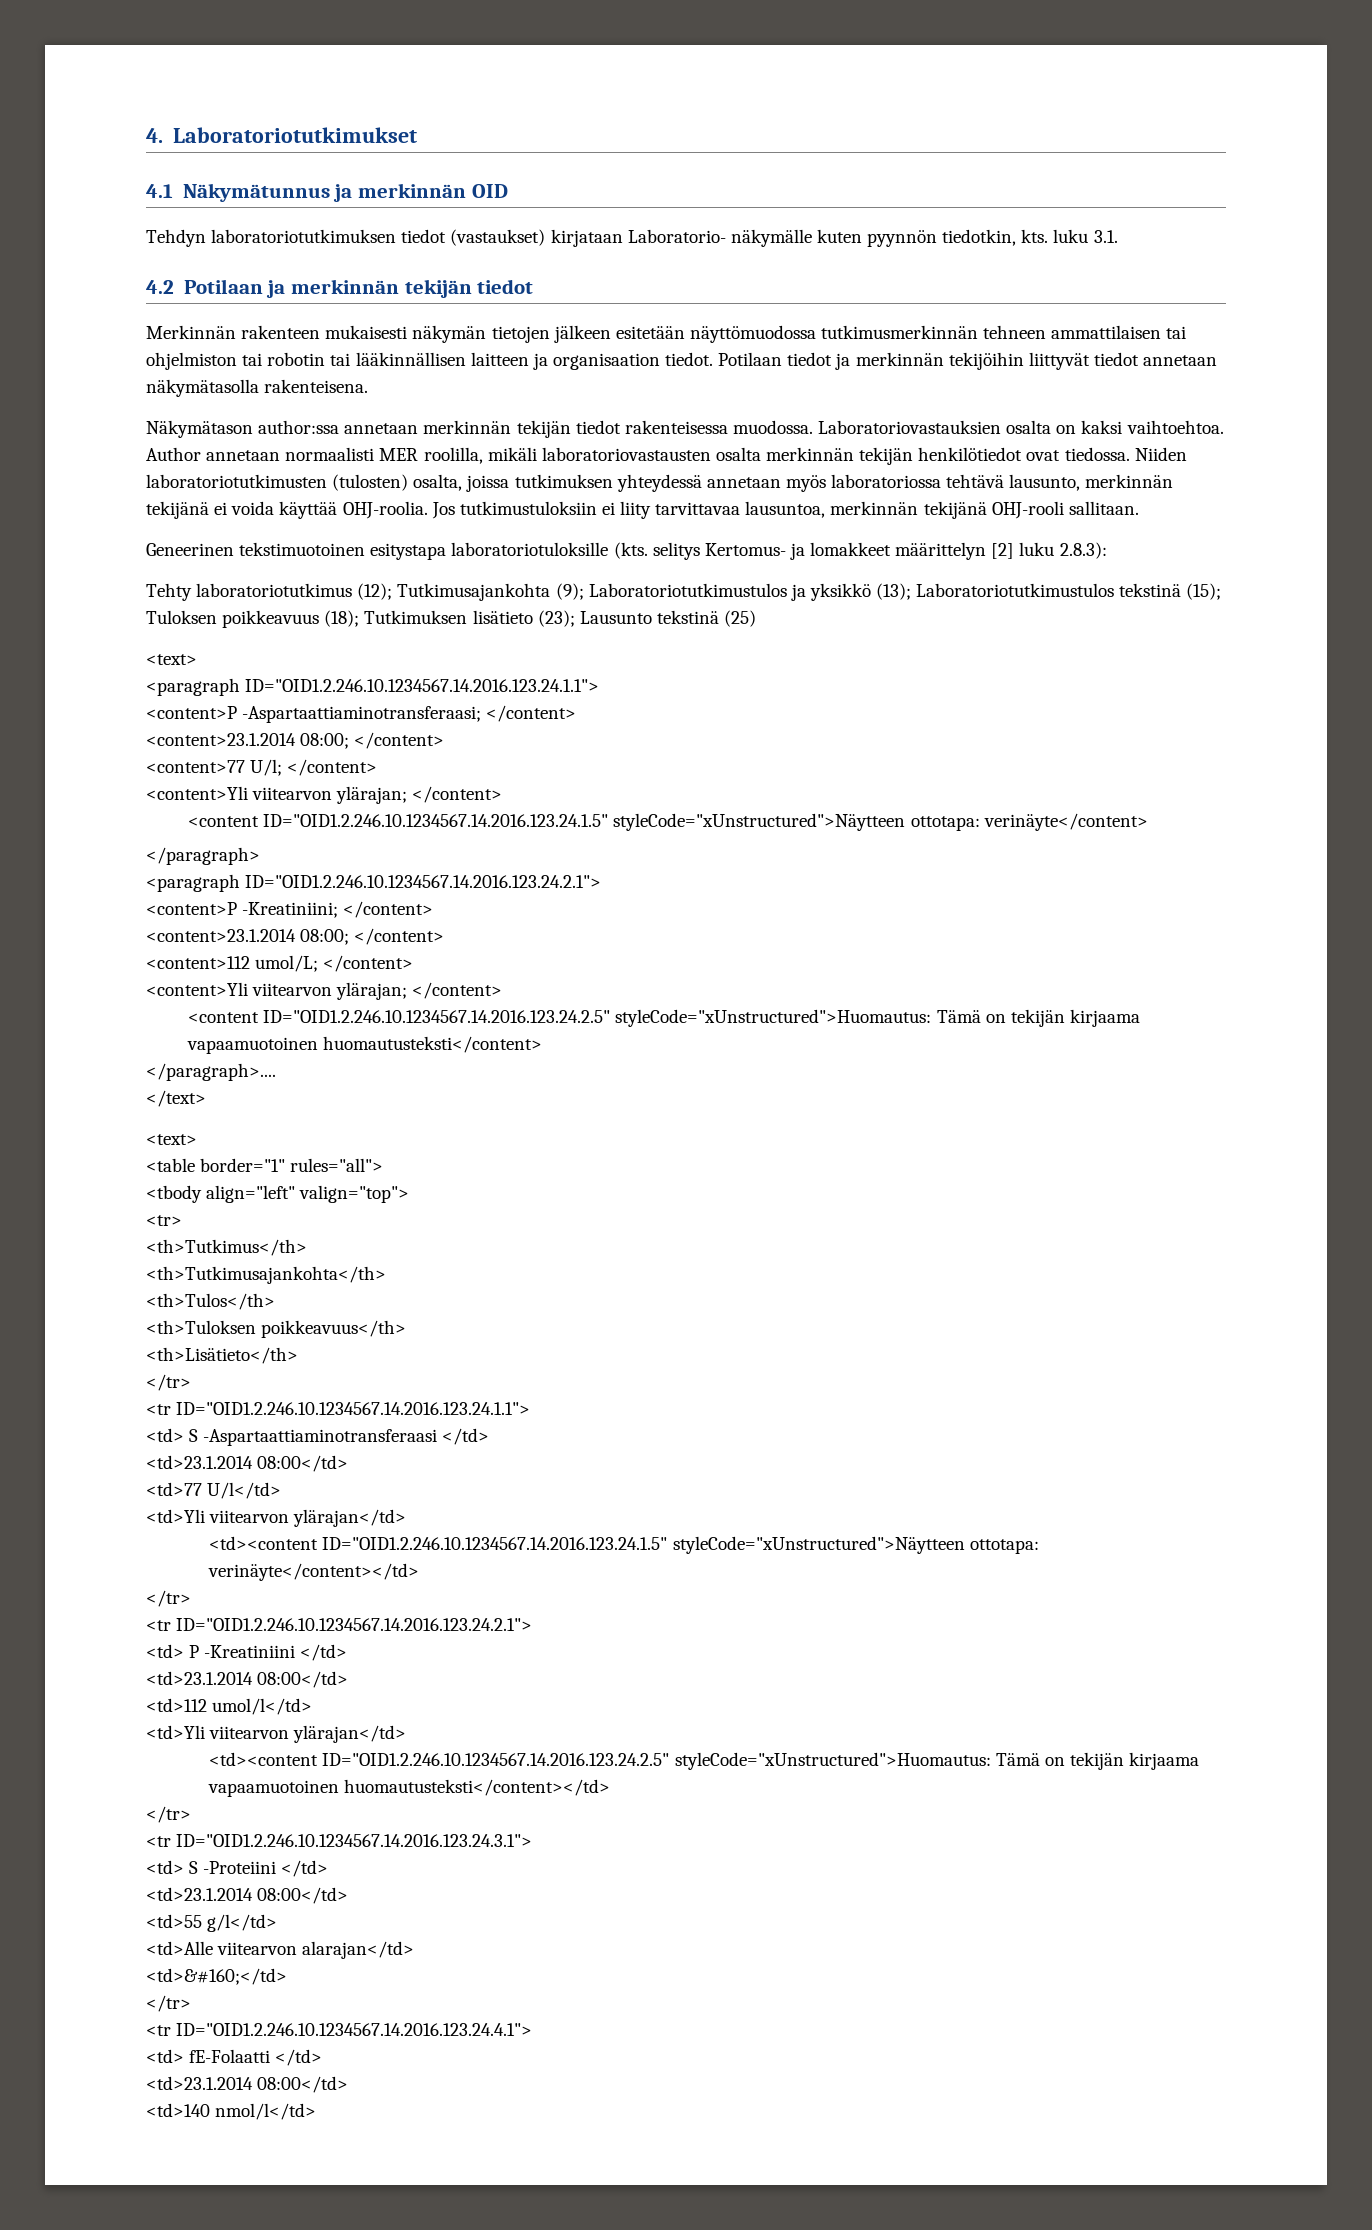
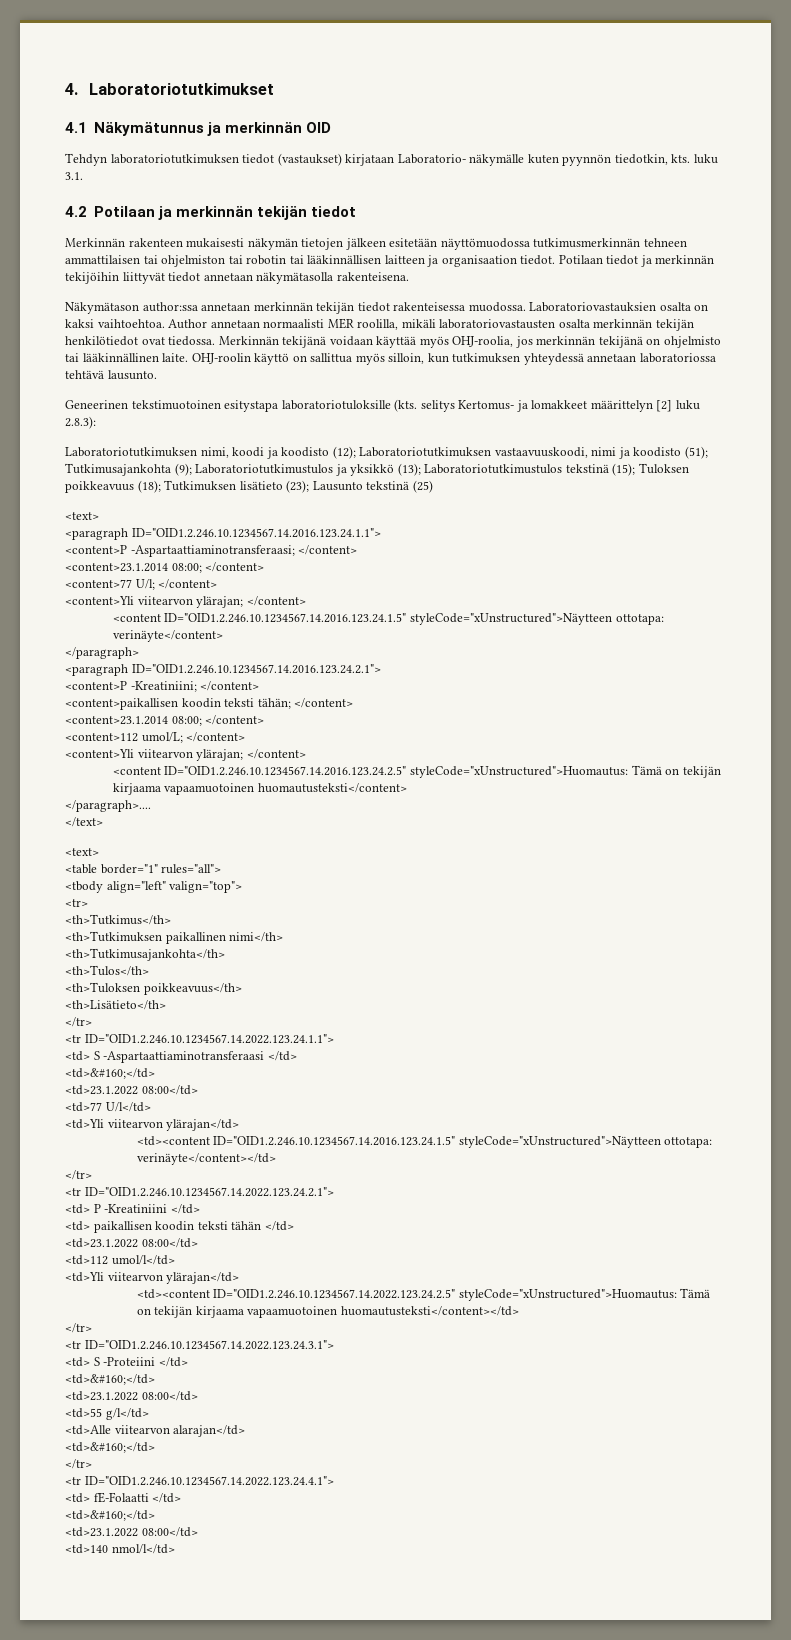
[1134,447,1187,461] [146,474,510,492] Niiden laboratoriotutkimusten (tulosten) osalta, joissa -> [218,336,721,348] [65,353,449,365] Merkinnän tekijänä voidaan käyttää myös OHJ-roolia, jos merkinnän tekijänä on ohjelmisto tai lääkinnällinen laite. OHJ-roolin käyttö on sallittua myös silloin, kun
[785,475,826,492] myös -> (637, 358) none
[1009,474,1174,491] [146,501,1139,519] lausunto, merkinnän tekijänä ei voida käyttää OHJ-roolia. Jos tutkimustuloksiin ei liity tarvittavaa lausuntoa, merkinnän tekijänä OHJ-rooli sallitaan. -> [107,370,157,380] lausunto.
[146,583,393,601] Tehty laboratoriotutkimus (12); -> [65,446,708,459] Laboratoriotutkimuksen nimi, koodi ja koodisto (12); Laboratoriotutkimuksen vastaavuuskoodi, nimi ja koodisto (51);
(434, 909) none -> [65,698,354,710] // <content>paikallisen koodin teksti tähän; </content>
(307, 1247) none -> [65,931,284,944] // <th>Tutkimuksen paikallinen nimi</th>
[176,1402,531,1415] ID="OID1.2.246.10.1234567.14.2016.123.24.1.1"> -> [84,1034,334,1044] ID="OID1.2.246.10.1234567.14.2022.123.24.1.1">
[146,1455,253,1469] <td>23.1.2014 -> [65,1068,155,1079] [65,1085,138,1095] <td>&#160;</td> // <td>23.1.2022
[176,1618,533,1631] ID="OID1.2.246.10.1234567.14.2016.123.24.2.1"> -> [84,1187,334,1197] ID="OID1.2.246.10.1234567.14.2022.123.24.2.1">
[146,1671,253,1685] <td>23.1.2014 -> [65,1221,294,1233] [65,1238,138,1248] <td> paikallisen koodin teksti tähän </td> // <td>23.1.2022
[322,1753,670,1766] ID="OID1.2.246.10.1234567.14.2016.123.24.2.5" -> [213,1289,456,1299] ID="OID1.2.246.10.1234567.14.2022.123.24.2.5"
[176,1834,533,1847] ID="OID1.2.246.10.1234567.14.2016.123.24.3.1"> -> [84,1340,334,1350] ID="OID1.2.246.10.1234567.14.2022.123.24.3.1">
[146,1887,253,1901] <td>23.1.2014 -> [65,1374,155,1385] [65,1391,138,1401] <td>&#160;</td> // <td>23.1.2022
[176,2023,533,2036] ID="OID1.2.246.10.1234567.14.2016.123.24.4.1"> -> [84,1476,334,1486] ID="OID1.2.246.10.1234567.14.2022.123.24.4.1">
[146,2076,253,2090] <td>23.1.2014 -> [65,1510,155,1521] [65,1527,138,1537] <td>&#160;</td> // <td>23.1.2022

